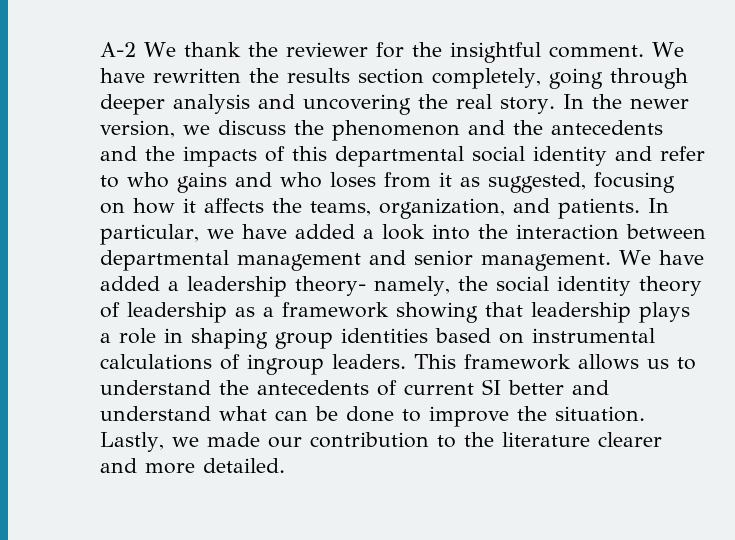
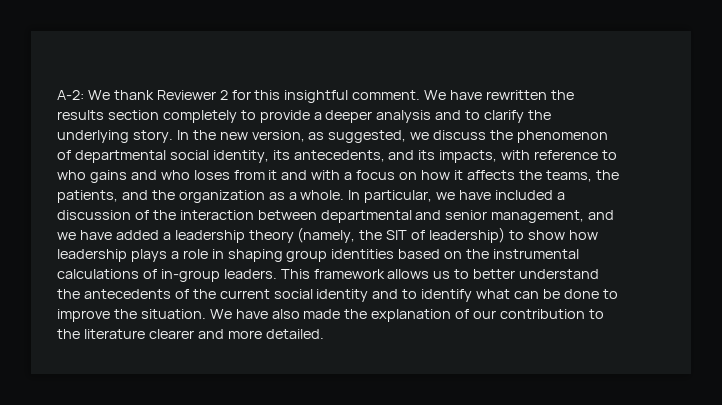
[100,42,136,57] A-2 -> [57,90,84,100] A-2:
[247,42,442,58] the reviewer for the -> [156,90,281,100] Reviewer 2 for this
[432,68,688,89] [100,94,689,115] [100,120,663,141] [100,146,705,167] completely, going through deeper analysis and uncovering the real story. In the newer version, we discuss the phenomenon and the antecedents and the impacts of this departmental social identity and refer -> [162,110,552,123] [57,130,609,143] [57,150,599,163] completely to provide a deeper analysis and to clarify the underlying story. In the new version, as suggested, we discuss the phenomenon of departmental social identity, its antecedents, and its impacts, with reference
[460,172,675,193] as suggested, focusing -> [281,170,396,180] and with a focus
[379,198,669,219] [100,224,470,245] organization, and patients. In particular, we have added a look into -> [595,170,619,180] [57,190,565,203] [57,210,149,220] the patients, and the organization as a whole. In particular, we have included a discussion of
[237,253,361,271] management -> (412, 216) none
[481,250,651,271] management. We -> [491,210,615,223] [57,232,76,240] management, and we
[295,276,702,296] [100,302,523,323] theory- namely, the social identity theory of leadership as a framework showing that -> [248,227,598,243] theory (namely, the SIT of leadership) to show how
(524, 338) none -> [466,249,490,259] the
[247,354,324,375] ingroup -> [160,269,220,282] in-group
(696, 363) none -> [473,269,516,279] better
[404,379,609,395] [100,406,211,421] current SI better and understand -> [192,289,473,302] the current social identity and to identify
[100,432,260,452] Lastly, we made -> [209,309,470,322] We have also made the explanation of

